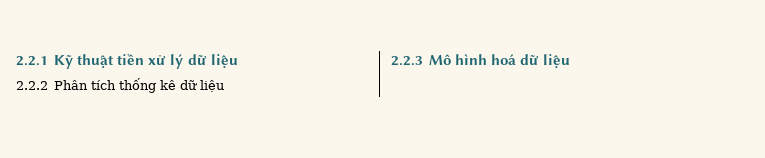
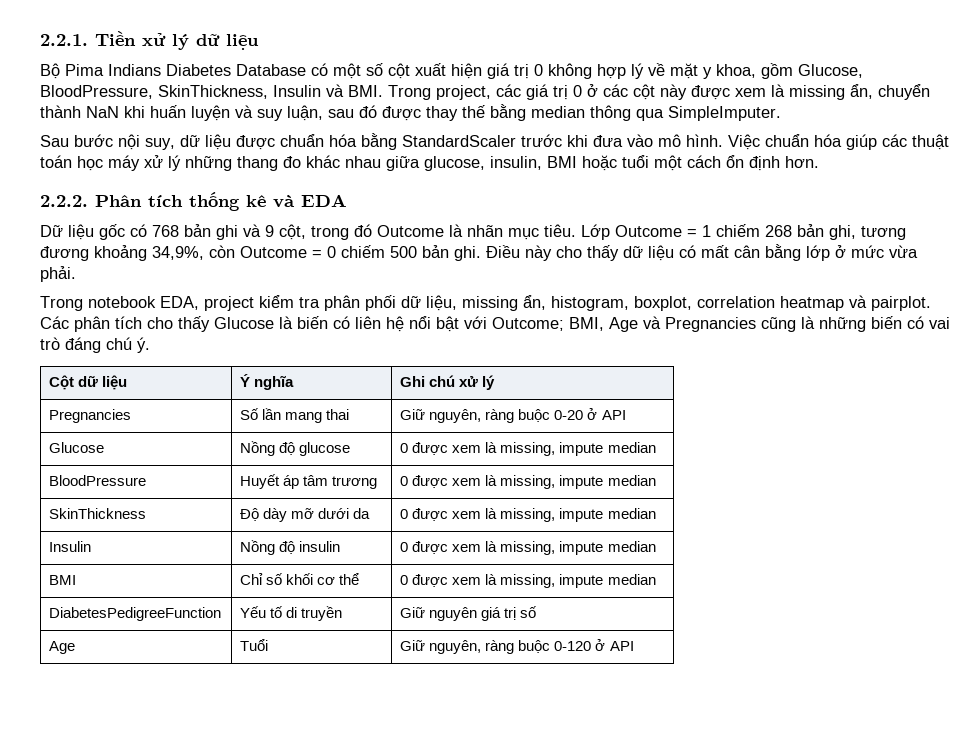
[16,53,145,69] 2.2.1 Kỹ thuật tiền -> [40,31,136,46] 2.2.1. Tiền
[16,78,225,93] [391,54,571,69] 2.2.2 Phân tích thống kê dữ liệu // 2.2.3 Mô hình hoá dữ liệu -> [40,63,863,79] [40,84,930,100] [40,104,781,121] [40,133,949,150] [40,155,819,171] [40,192,347,211] [40,224,906,240] [40,244,918,261] [40,266,76,282] [40,295,931,311] [40,316,950,332] [40,337,150,353] [49,375,128,390] [240,374,295,390] [400,375,496,390] [49,409,132,423] [240,408,350,423] [400,408,626,423] [49,442,105,453] [240,441,351,456] [400,442,656,456] [49,475,147,486] [240,474,378,489] [400,475,656,489] [49,508,147,519] [240,508,371,522] [400,508,656,522] [49,541,92,552] [240,540,341,555] [400,541,656,555] [49,575,77,585] [240,573,360,585] [400,574,656,588] [49,607,222,621] [240,606,343,621] [400,606,538,621] [49,641,76,654] [240,639,269,651] [400,639,634,654] Bộ Pima Indians Diabetes Database có một số cột xuất hiện giá trị 0 không hợp lý về mặt y khoa, gồm Glucose, BloodPressure, SkinThickness, Insulin và BMI. Trong project, các giá trị 0 ở các cột này được xem là missing ẩn, chuyển thành NaN khi huấn luyện và suy luận, sau đó được thay thế bằng median thông qua SimpleImputer. // Sau bước nội suy, dữ liệu được chuẩn hóa bằng StandardScaler trước khi đưa vào mô hình. Việc chuẩn hóa giúp các thuật toán học máy xử lý những thang đo khác nhau giữa glucose, insulin, BMI hoặc tuổi một cách ổn định hơn. // 2.2.2. Phân tích thống kê và EDA // Dữ liệu gốc có 768 bản ghi và 9 cột, trong đó Outcome là nhãn mục tiêu. Lớp Outcome = 1 chiếm 268 bản ghi, tương đương khoảng 34,9%, còn Outcome = 0 chiếm 500 bản ghi. Điều này cho thấy dữ liệu có mất cân bằng lớp ở mức vừa phải. // Trong notebook EDA, project kiểm tra phân phối dữ liệu, missing ẩn, histogram, boxplot, correlation heatmap và pairplot. Các phân tích cho thấy Glucose là biến có liên hệ nổi bật với Outcome; BMI, Age và Pregnancies cũng là những biến có vai trò đáng chú ý. // Cột dữ liệu | Ý nghĩa | Ghi chú xử lý // Pregnancies | Số lần mang thai | Giữ nguyên, ràng buộc 0-20 ở API // Glucose | Nồng độ glucose | 0 được xem là missing, impute median // BloodPressure | Huyết áp tâm trương | 0 được xem là missing, impute median // SkinThickness | Độ dày mỡ dưới da | 0 được xem là missing, impute median // Insulin | Nồng độ insulin | 0 được xem là missing, impute median // BMI | Chỉ số khối cơ thể | 0 được xem là missing, impute median // DiabetesPedigreeFunction | Yếu tố di truyền | Giữ nguyên giá trị số // Age | Tuổi | Giữ nguyên, ràng buộc 0-120 ở API

